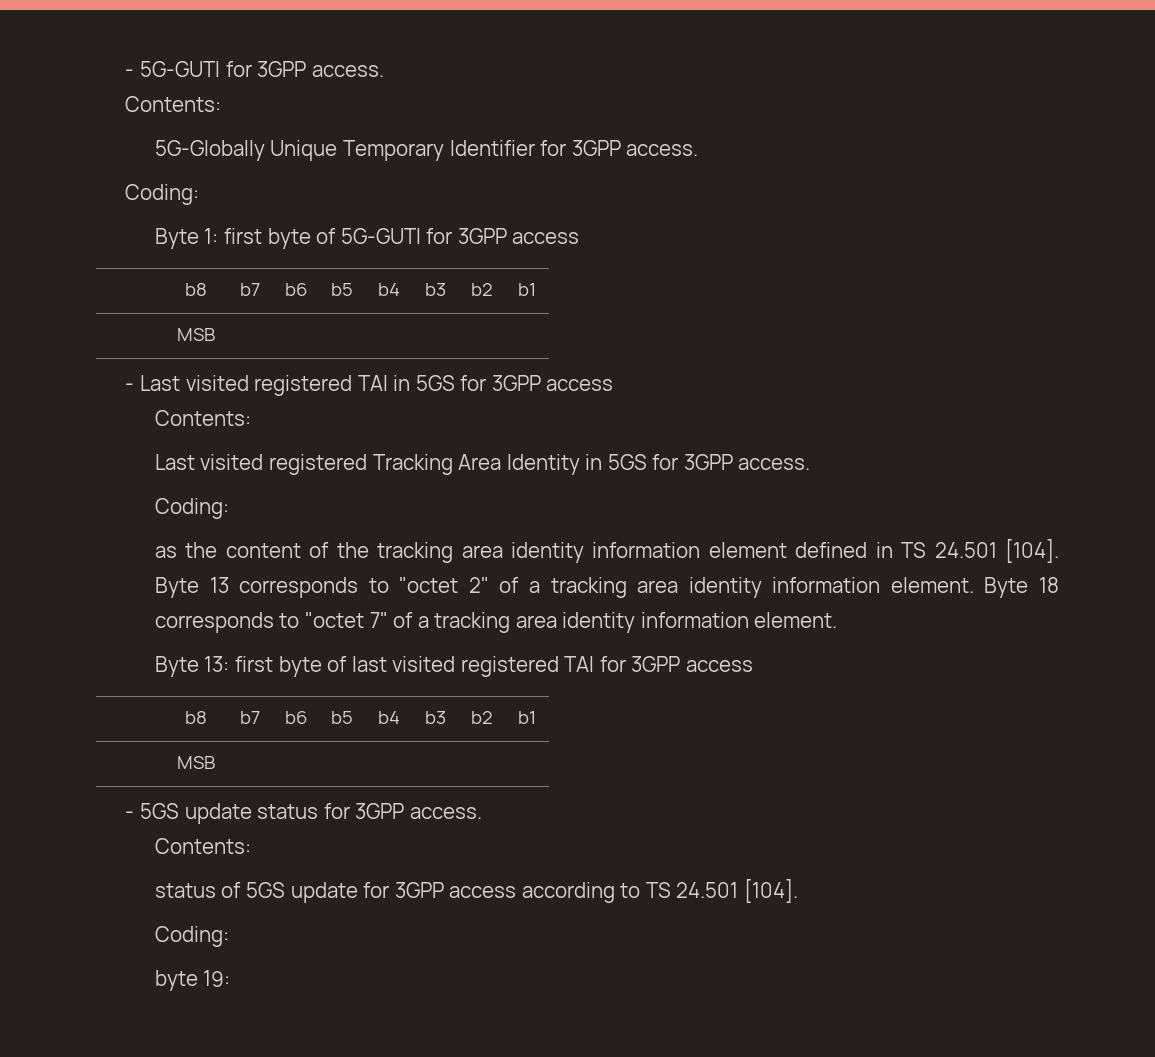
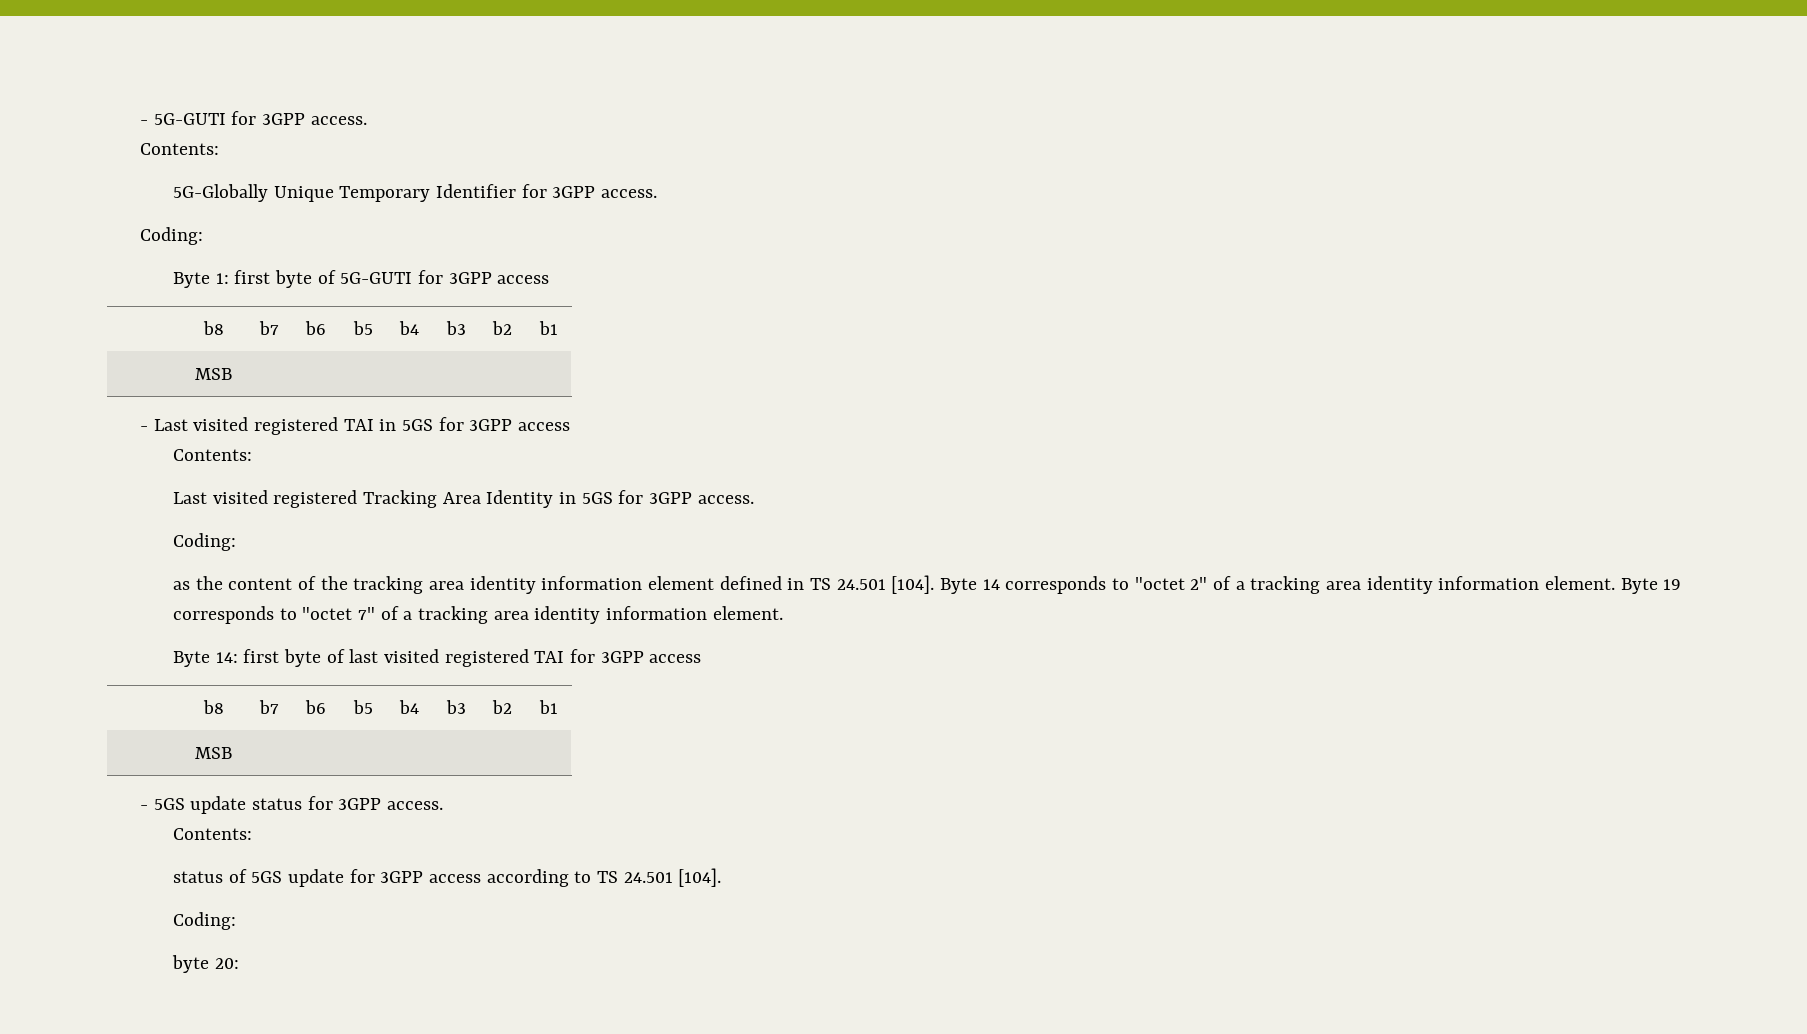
[209,577,229,593] 13 -> [982,579,1000,590] 14
[1038,577,1059,593] 18 -> [1663,579,1682,590] 19
[204,656,230,672] 13: -> [215,652,238,663] 14:
[203,970,231,987] 19: -> [214,958,239,969] 20:

